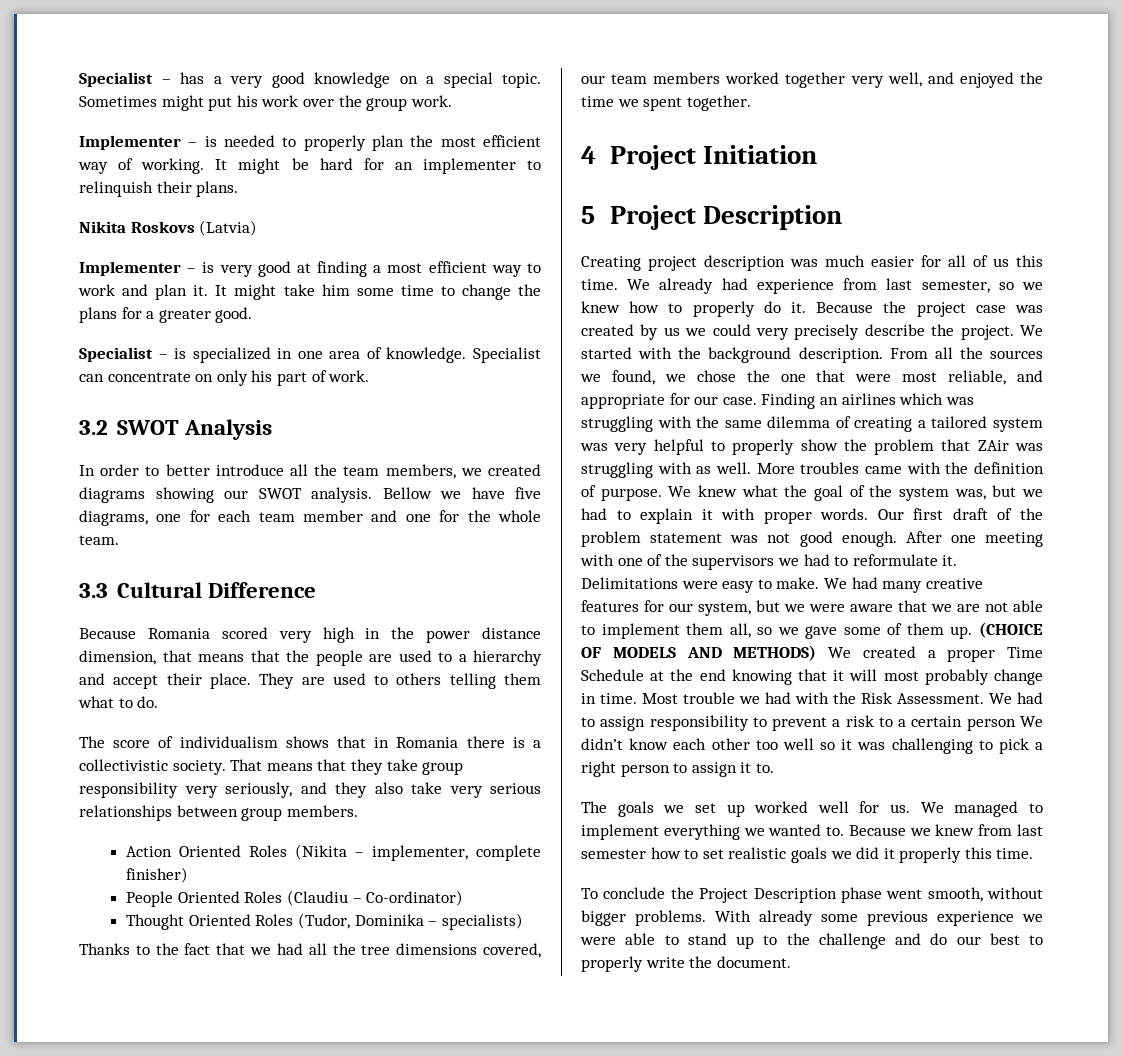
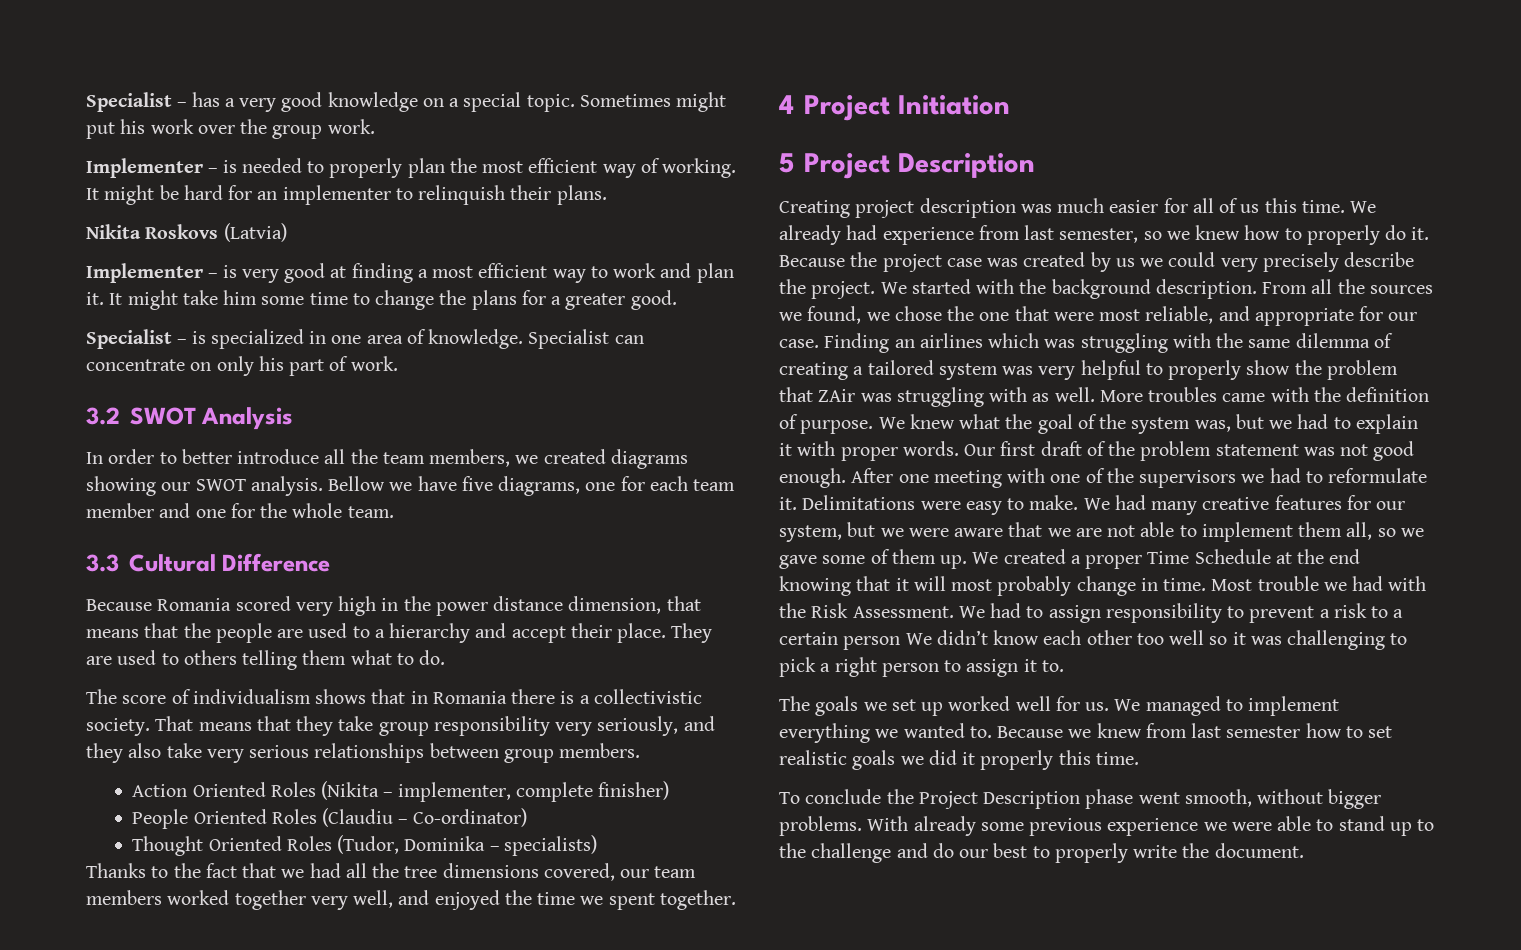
[979,622,1043,638] [581,645,817,661] (CHOICE OF MODELS AND METHODS) -> (968, 562) none

